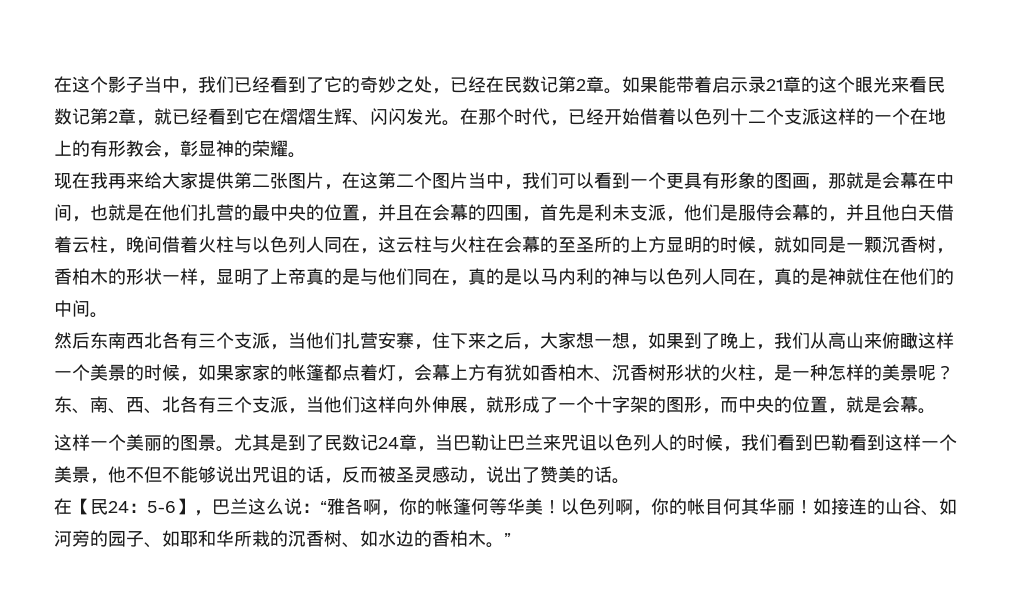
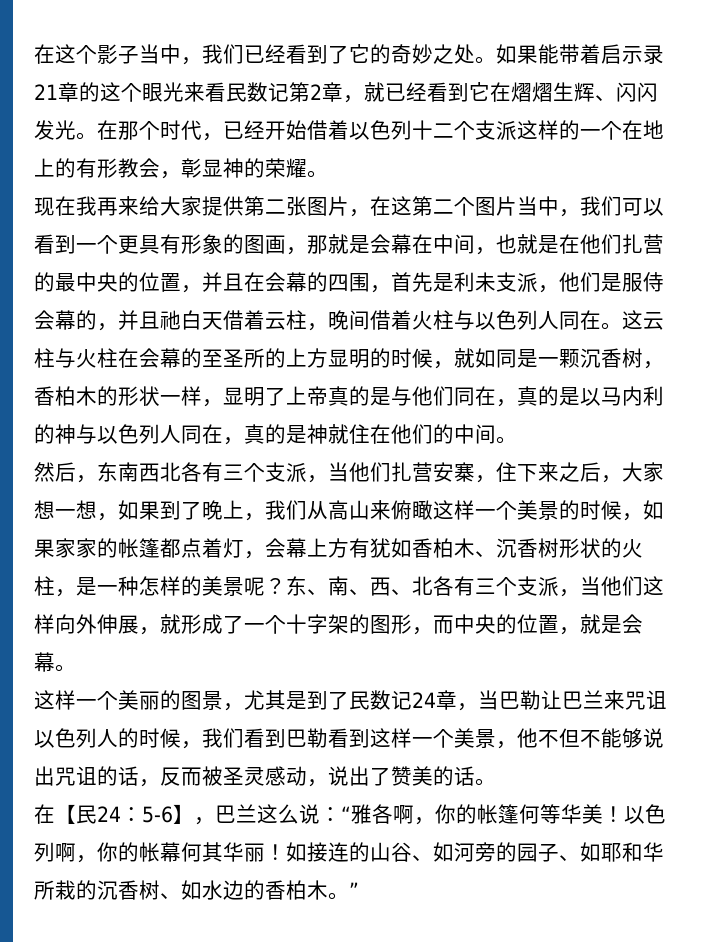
[432,76,604,94] ，已经在民数记第2章 -> (475, 54) none
[882,204,900,221] 他 -> [160,310,181,330] 祂
[360,248,378,254] ， -> [601,322,622,330] 。
(90, 340) none -> [76,475,97,483] ，
[216,446,234,452] 。 -> [223,703,244,711] ，
[705,499,723,515] 目 -> [160,842,181,862] 幕

